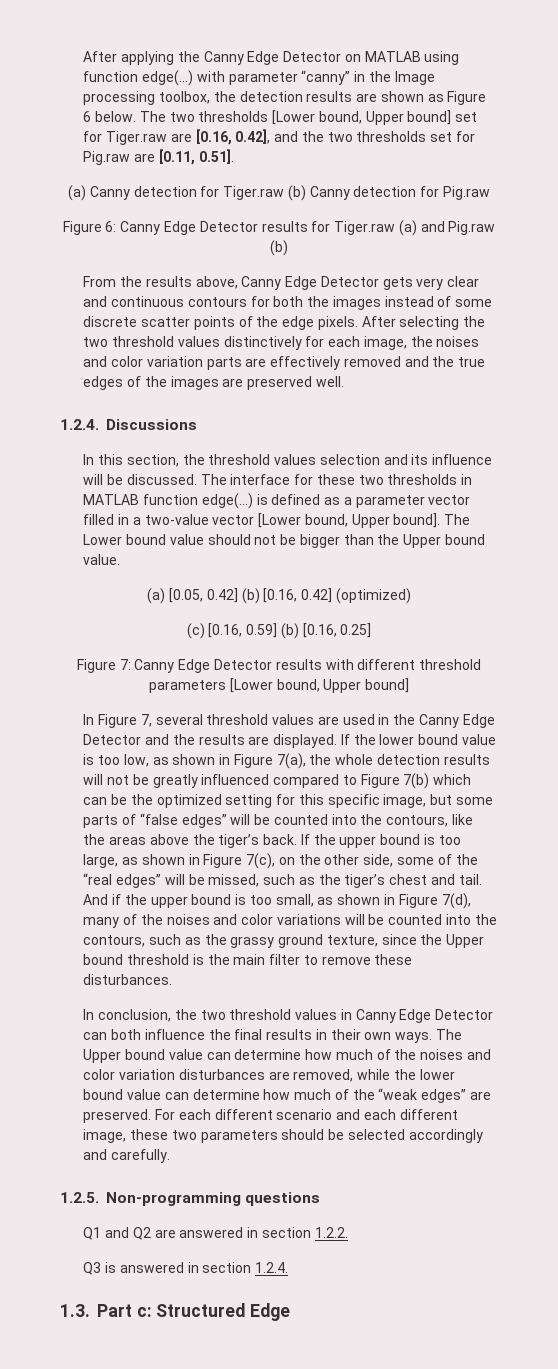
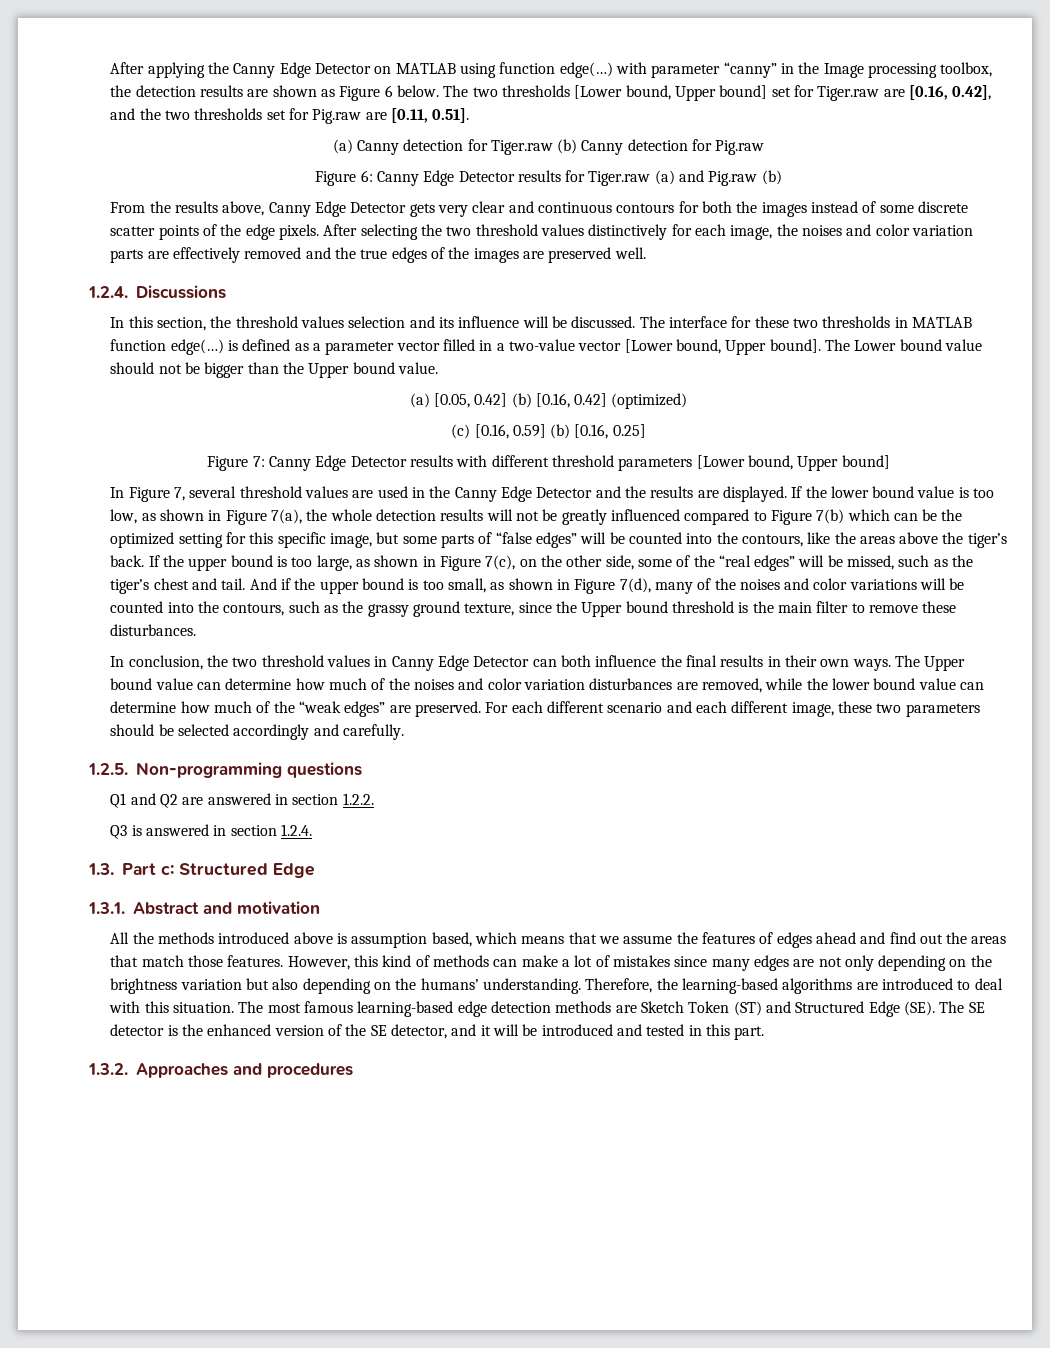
(291, 1312) none -> [88,901,320,915] [110,932,1007,948] [110,955,992,971] [110,978,1003,994] [109,1001,985,1017] [110,1024,765,1040] [88,1063,353,1078] // 1.3.1. Abstract and motivation // All the methods introduced above is assumption based, which means that we assume the features of edges ahead and find out the areas that match those features. However, this kind of methods can make a lot of mistakes since many edges are not only depending on the brightness variation but also depending on the humans’ understanding. Therefore, the learning-based algorithms are introduced to deal with this situation. The most famous learning-based edge detection methods are Sketch Token (ST) and Structured Edge (SE). The SE detector is the enhanced version of the SE detector, and it will be introduced and tested in this part. // 1.3.2. Approaches and procedures

